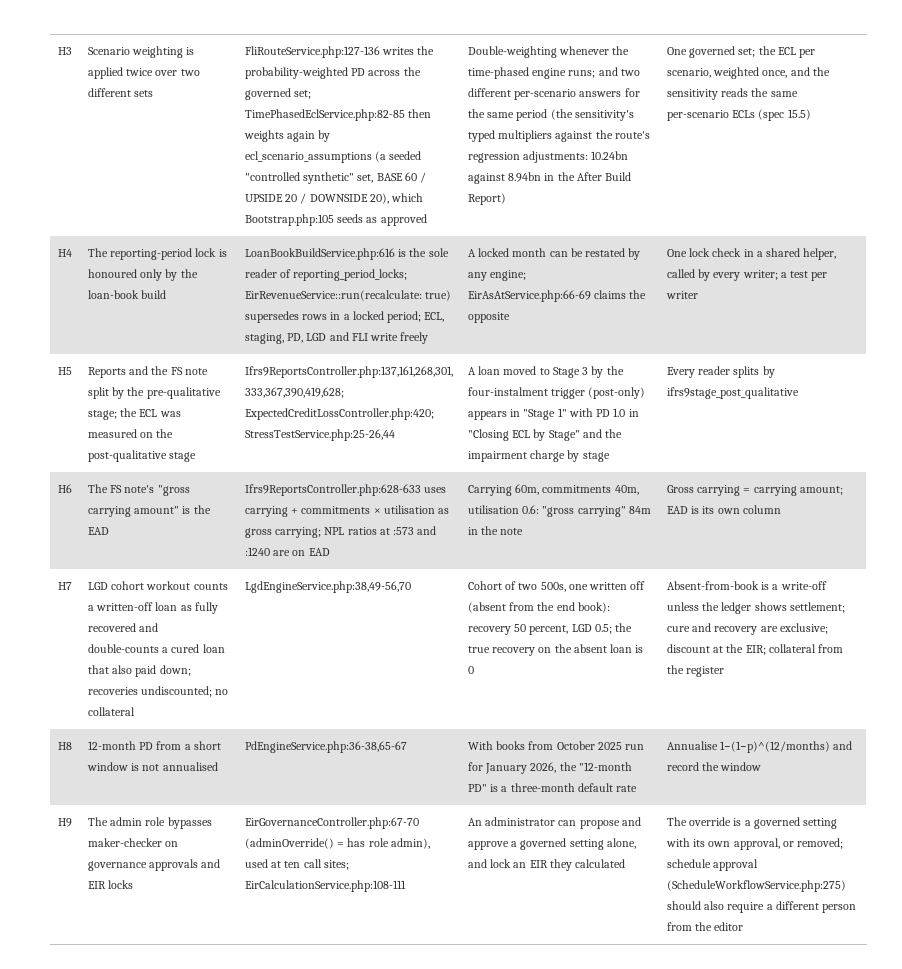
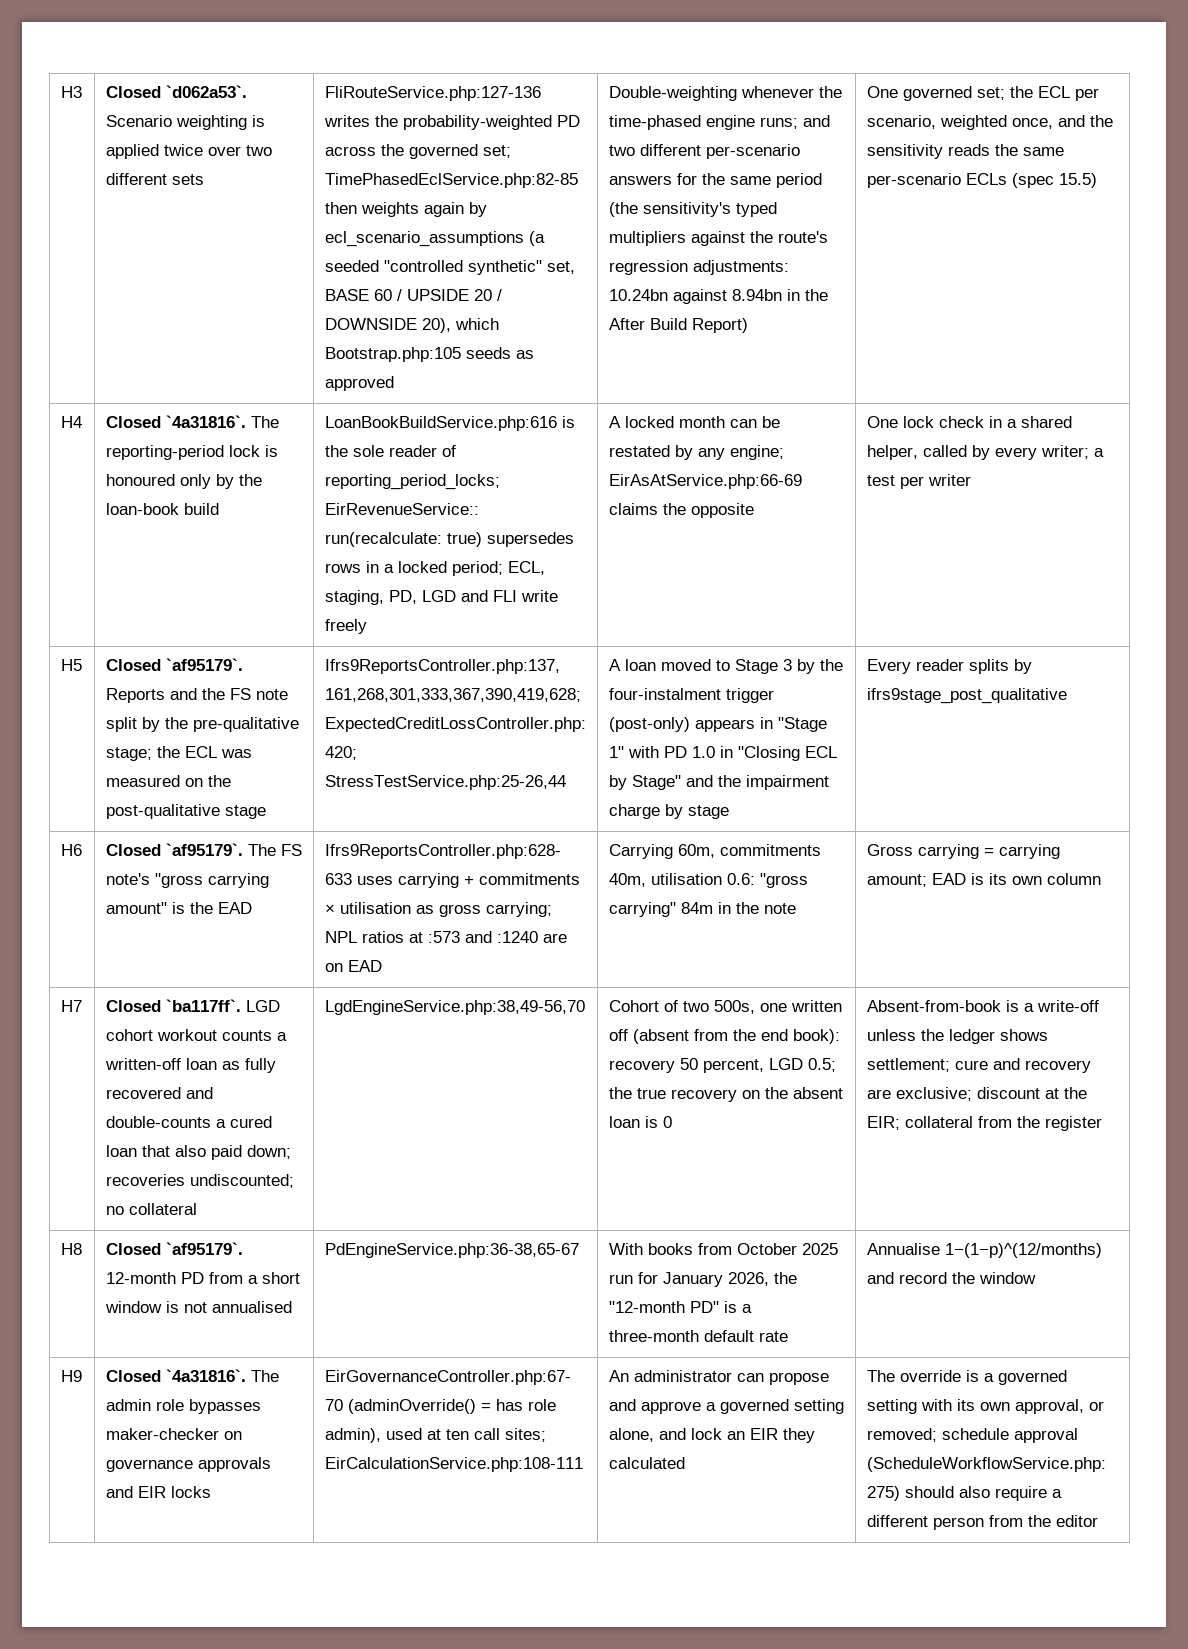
(72, 51) none -> [105,85,247,98] Closed `d062a53`.
(72, 253) none -> [105,415,246,428] Closed `4a31816`.
(72, 371) none -> [105,658,243,671] Closed `af95179`.
(72, 488) none -> [105,843,243,856] Closed `af95179`.
(72, 586) none -> [105,999,241,1012] Closed `ba117ff`.
(72, 746) none -> [105,1242,243,1255] Closed `af95179`.
(72, 822) none -> [105,1369,246,1382] Closed `4a31816`.

